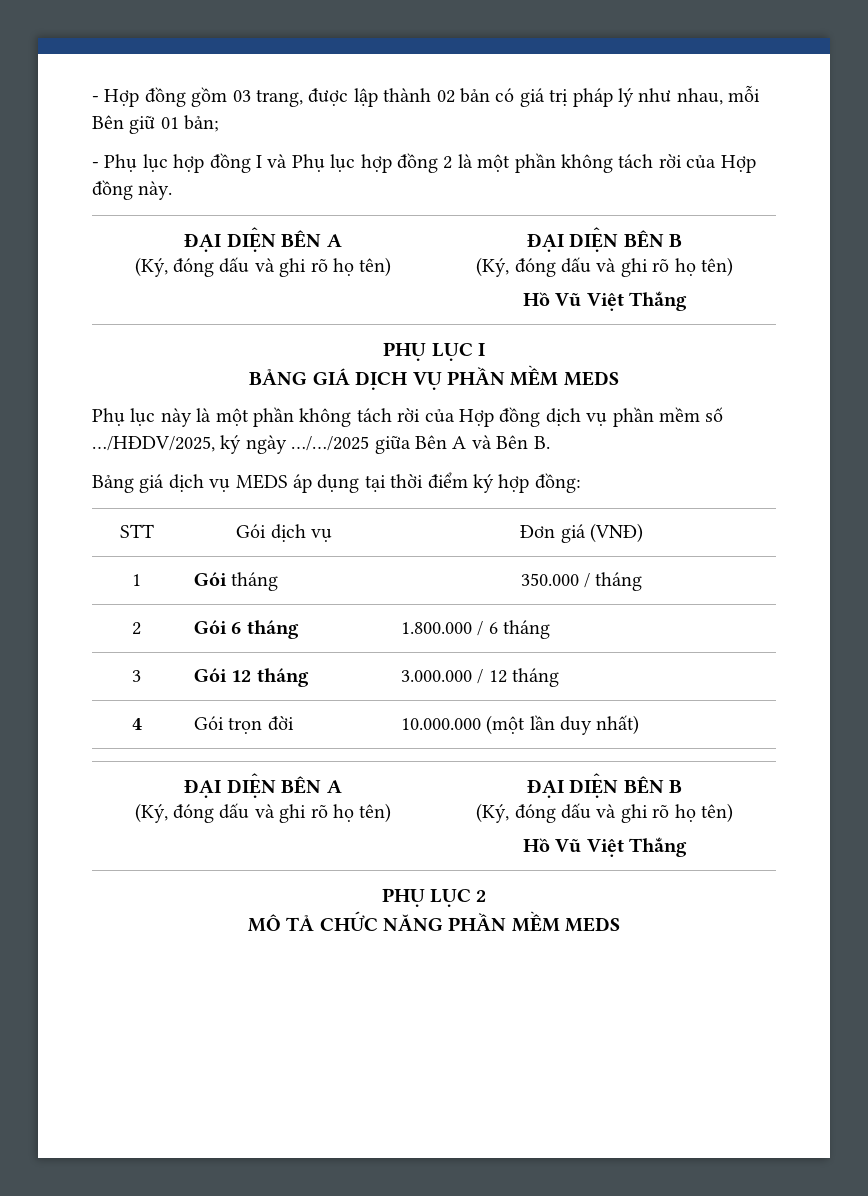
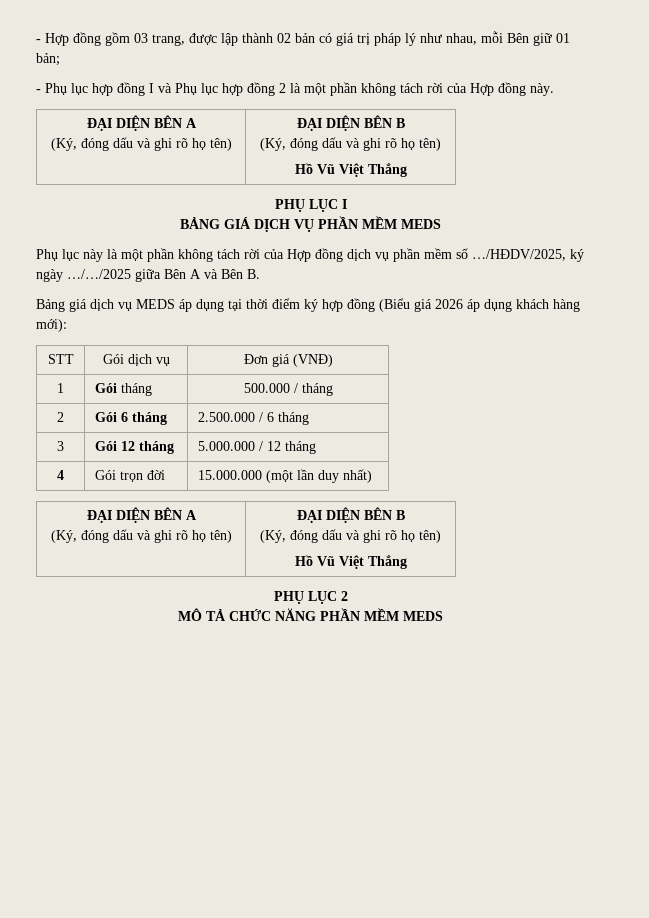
[534,473,581,493] đồng: -> [347,298,580,312] [36,319,67,332] đồng (Biểu giá 2026 áp dụng khách hàng mới):
[520,573,579,586] 350.000 -> [243,383,290,393] 500.000
[400,622,472,634] 1.800.000 -> [197,412,255,422] 2.500.000
[400,670,472,682] 3.000.000 -> [197,441,255,451] 5.000.000
[400,718,481,730] 10.000.000 -> [197,470,262,480] 15.000.000

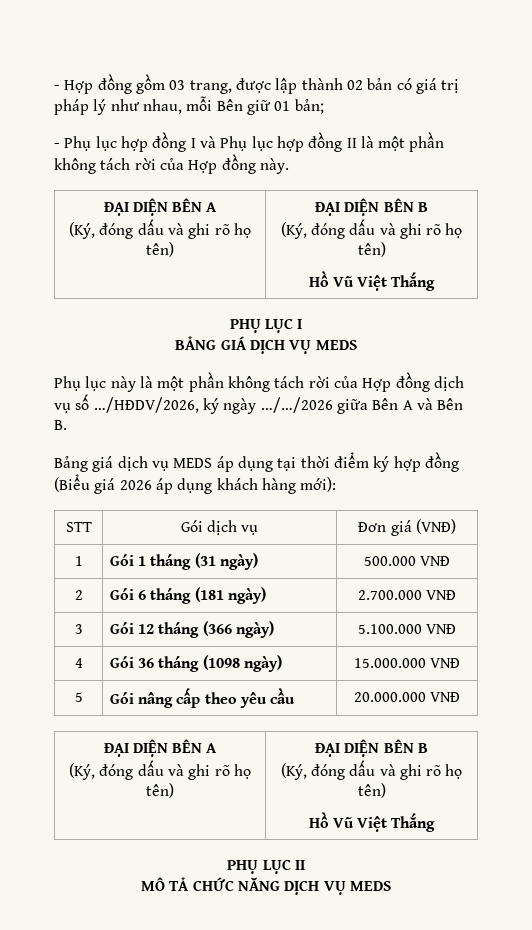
[279,83,286,93] 2 -> [346,138,357,148] II
[318,216,397,229] PHẦN MỀM -> (312, 347) none
[393,248,566,262] phần mềm số …/HĐDV/2025, -> [75,394,199,413] số …/HĐDV/2026,
[67,269,131,279] …/…/2025 -> [260,397,333,413] …/…/2026
[120,383,152,396] tháng -> [138,553,259,570] 1 tháng (31 ngày)
[293,383,333,396] / tháng -> [420,556,451,566] VNĐ
[197,412,309,425] | 2.500.000 / 6 tháng -> [194,587,267,604] [357,590,457,600] (181 ngày) | 2.700.000 VNĐ
[197,441,316,454] [57,470,64,480] [94,470,165,482] [197,469,372,483] | 5.000.000 / 12 tháng // 4 | Gói trọn đời | 15.000.000 (một lần duy nhất) -> [202,621,275,638] [357,624,457,634] [74,658,83,668] [109,655,283,672] [353,658,461,668] [74,692,83,702] [109,688,296,708] [353,692,461,702] (366 ngày) | 5.100.000 VNĐ // 4 | Gói 36 tháng (1098 ngày) | 15.000.000 VNĐ // 5 | Gói nâng cấp theo yêu cầu | 20.000.000 VNĐ
[340,591,348,601] 2 -> [294,860,305,870] II
[320,608,399,621] PHẦN MỀM -> [284,880,346,895] DỊCH VỤ

